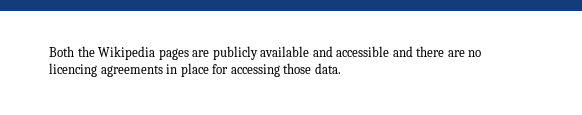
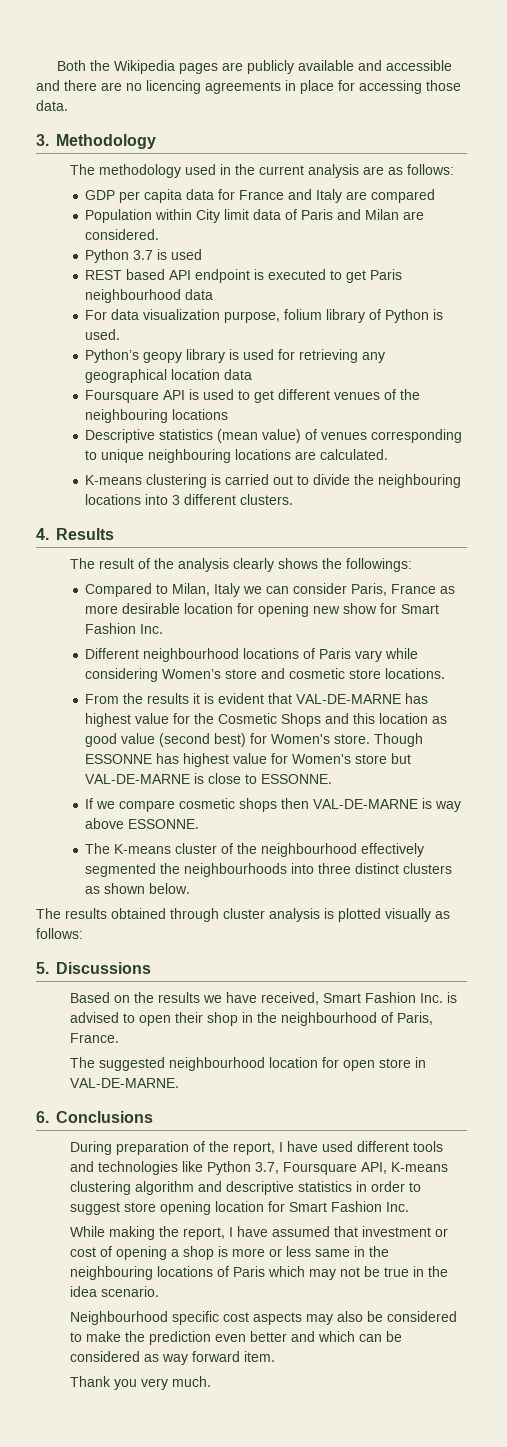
(341, 68) none -> [36,134,156,149] [70,164,455,178] [85,189,436,203] [85,209,425,223] [85,229,160,240] [85,249,203,263] [85,269,403,283] [85,289,214,303] [85,309,444,323] [85,329,121,340] [85,349,386,363] [85,369,253,383] [85,389,421,403] [85,409,229,423] [85,429,463,443] [85,449,389,463] [85,474,462,488] [85,494,294,505] [36,528,114,540] [70,558,413,572] [85,583,456,597] [85,603,440,617] [85,623,164,634] [85,648,419,662] [85,668,446,682] [85,693,429,704] [85,713,448,727] [85,733,424,747] [85,753,412,767] [85,773,333,784] [85,798,462,812] [85,818,200,829] [85,843,425,857] [85,863,453,877] [85,883,191,894] [36,908,450,922] [36,928,83,939] [36,962,151,974] [70,992,458,1005] [70,1012,434,1026] [70,1033,120,1043] [70,1057,427,1071] [70,1078,180,1088] [36,1111,153,1123] [70,1141,444,1155] [70,1161,449,1175] [70,1181,422,1195] [70,1201,410,1215] [70,1226,449,1240] [70,1246,390,1260] [70,1266,449,1280] [70,1286,160,1297] [70,1311,458,1325] [70,1331,403,1345] [70,1351,276,1365] [70,1376,212,1390] // 3. Methodology // The methodology used in the current analysis are as follows: // GDP per capita data for France and Italy are compared // Population within City limit data of Paris and Milan are considered. // Python 3.7 is used // REST based API endpoint is executed to get Paris neighbourhood data // For data visualization purpose, folium library of Python is used. // Python’s geopy library is used for retrieving any geographical location data // Foursquare API is used to get different venues of the neighbouring locations // Descriptive statistics (mean value) of venues corresponding to unique neighbouring locations are calculated. // K-means clustering is carried out to divide the neighbouring locations into 3 different clusters. // 4. Results // The result of the analysis clearly shows the followings: // Compared to Milan, Italy we can consider Paris, France as more desirable location for opening new show for Smart Fashion Inc. // Different neighbourhood locations of Paris vary while considering Women’s store and cosmetic store locations. // From the results it is evident that VAL-DE-MARNE has highest value for the Cosmetic Shops and this location as good value (second best) for Women's store. Though ESSONNE has highest value for Women's store but VAL-DE-MARNE is close to ESSONNE. // If we compare cosmetic shops then VAL-DE-MARNE is way above ESSONNE. // The K-means cluster of the neighbourhood effectively segmented the neighbourhoods into three distinct clusters as shown below. // The results obtained through cluster analysis is plotted visually as follows: // 5. Discussions // Based on the results we have received, Smart Fashion Inc. is advised to open their shop in the neighbourhood of Paris, France. // The suggested neighbourhood location for open store in VAL-DE-MARNE. // 6. Conclusions // During preparation of the report, I have used different tools and technologies like Python 3.7, Foursquare API, K-means clustering algorithm and descriptive statistics in order to suggest store opening location for Smart Fashion Inc. // While making the report, I have assumed that investment or cost of opening a shop is more or less same in the neighbouring locations of Paris which may not be true in the idea scenario. // Neighbourhood specific cost aspects may also be considered to make the prediction even better and which can be considered as way forward item. // Thank you very much.

